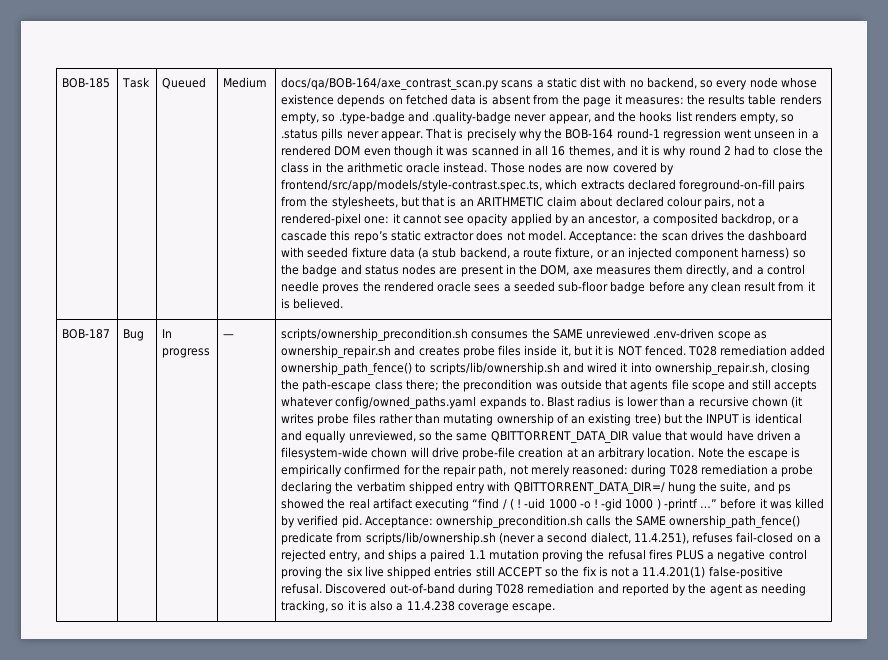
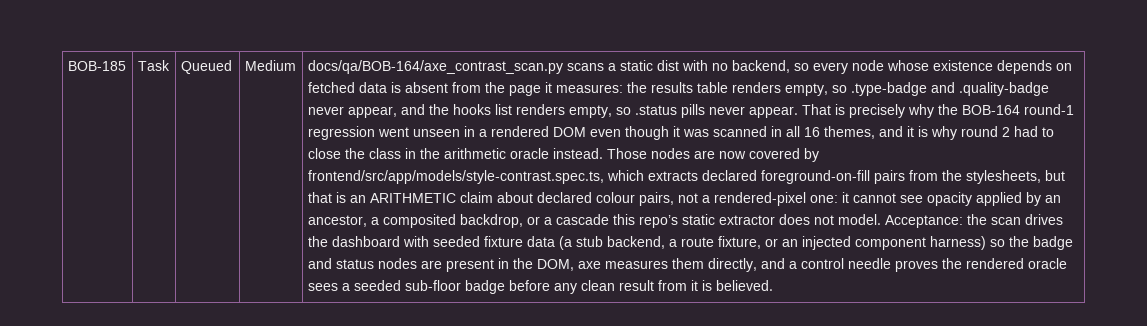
[62,329,111,339] [123,329,145,341] [162,329,173,338] [162,348,211,358] [223,334,235,338] [281,328,767,341] [281,345,826,358] [281,362,811,375] [281,379,818,392] [281,396,802,409] [281,413,802,426] [281,430,801,443] [281,447,801,460] [281,464,814,477] [281,481,791,494] [281,498,825,511] [281,515,801,528] [281,532,821,545] [281,549,807,562] [281,566,783,579] [281,583,806,596] [281,600,556,613] // BOB-187 | Bug | In progress | — | scripts/ownership_precondition.sh consumes the SAME unreviewed .env-driven scope as ownership_repair.sh and creates probe files inside it, but it is NOT fenced. T028 remediation added ownership_path_fence() to scripts/lib/ownership.sh and wired it into ownership_repair.sh, closing the path-escape class there; the precondition was outside that agents file scope and still accepts whatever config/owned_paths.yaml expands to. Blast radius is lower than a recursive chown (it writes probe files rather than mutating ownership of an existing tree) but the INPUT is identical and equally unreviewed, so the same QBITTORRENT_DATA_DIR value that would have driven a filesystem-wide chown will drive probe-file creation at an arbitrary location. Note the escape is empirically confirmed for the repair path, not merely reasoned: during T028 remediation a probe declaring the verbatim shipped entry with QBITTORRENT_DATA_DIR=/ hung the suite, and ps showed the real artifact executing “find / ( ! -uid 1000 -o ! -gid 1000 ) -printf …” before it was killed by verified pid. Acceptance: ownership_precondition.sh calls the SAME ownership_path_fence() predicate from scripts/lib/ownership.sh (never a second dialect, 11.4.251), refuses fail-closed on a rejected entry, and ships a paired 1.1 mutation proving the refusal fires PLUS a negative control proving the six live shipped entries still ACCEPT so the fix is not a 11.4.201(1) false-positive refusal. Discovered out-of-band during T028 remediation and reported by the agent as needing tracking, so it is also a 11.4.238 coverage escape. -> (773, 285) none

